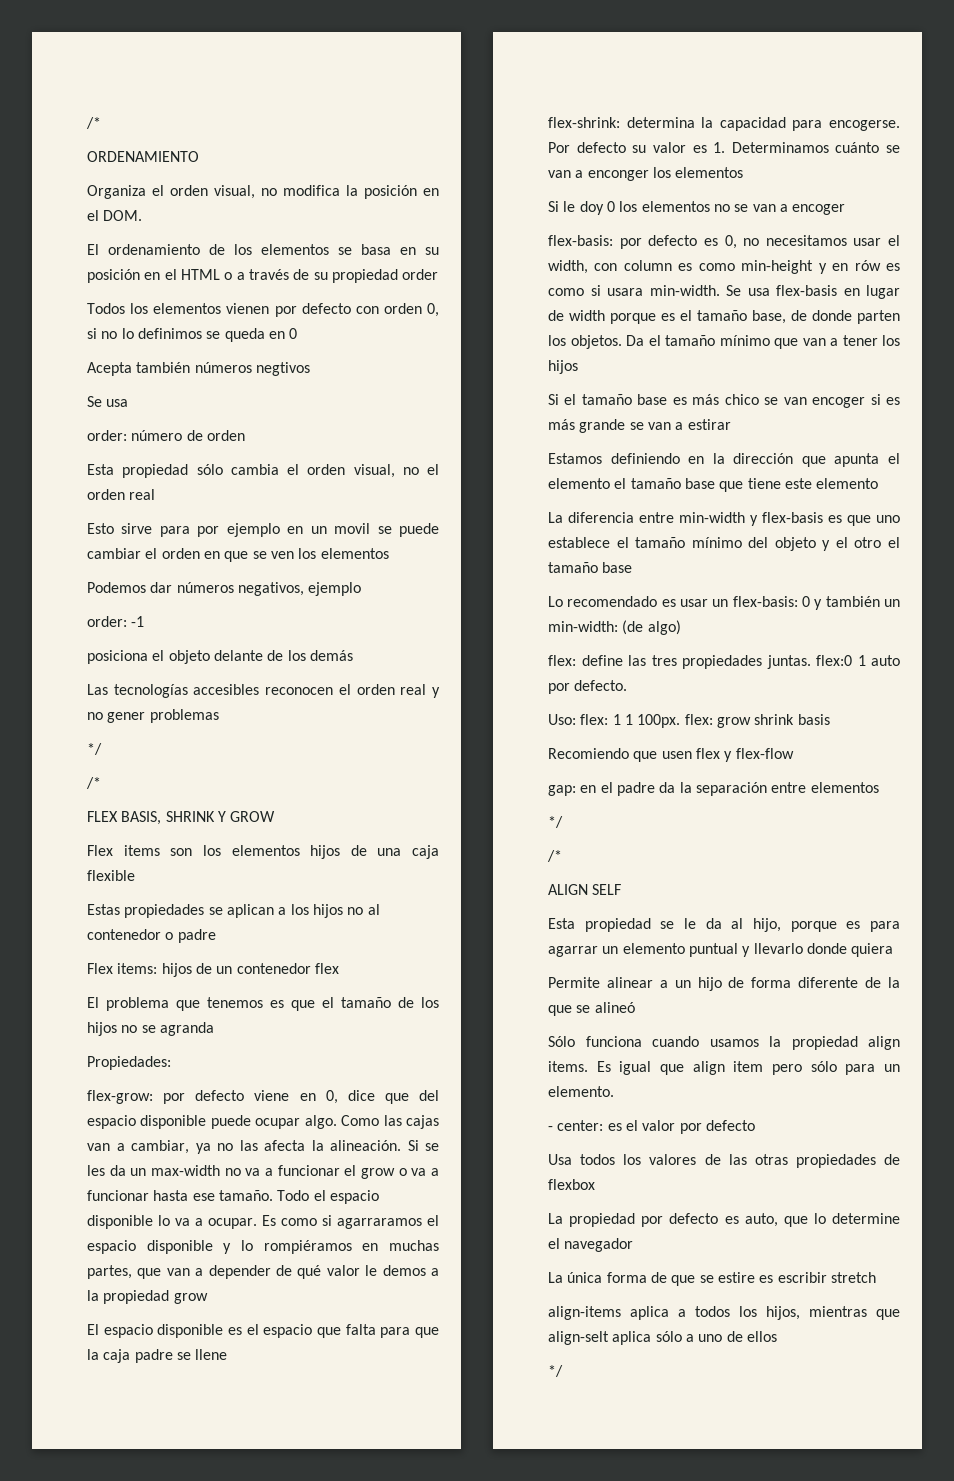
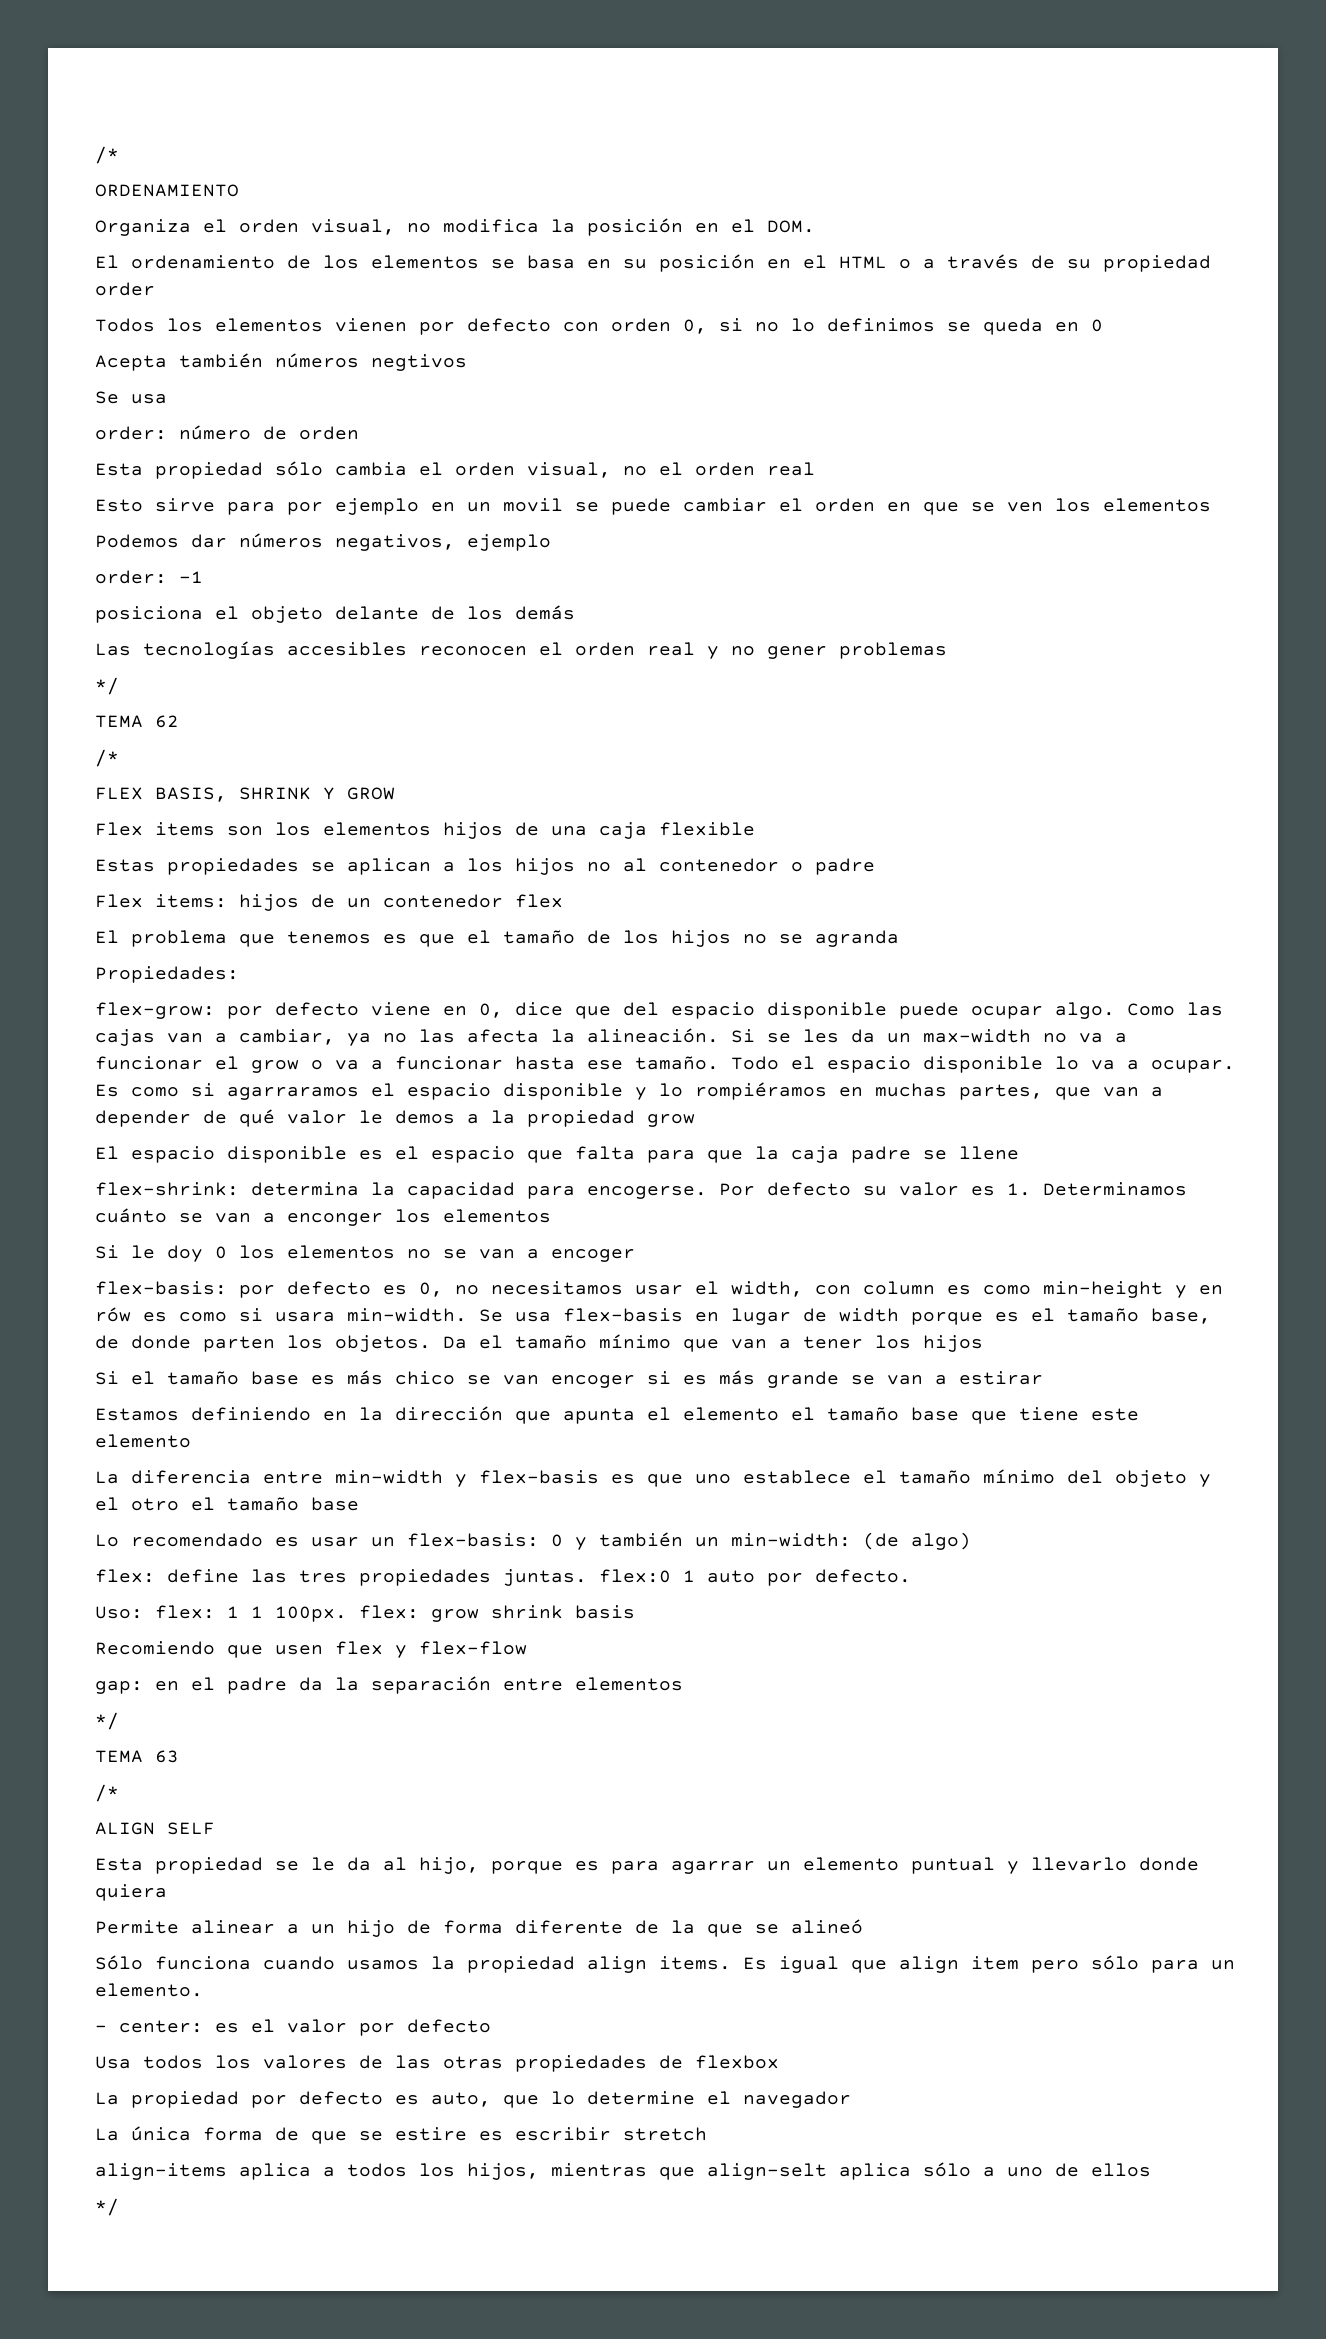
(102, 749) none -> [95,715,179,728] // TEMA 62
(563, 822) none -> [95,1750,179,1763] // TEMA 63

